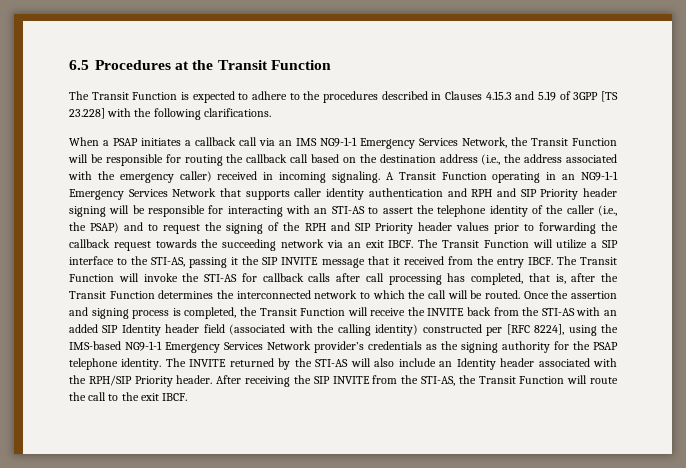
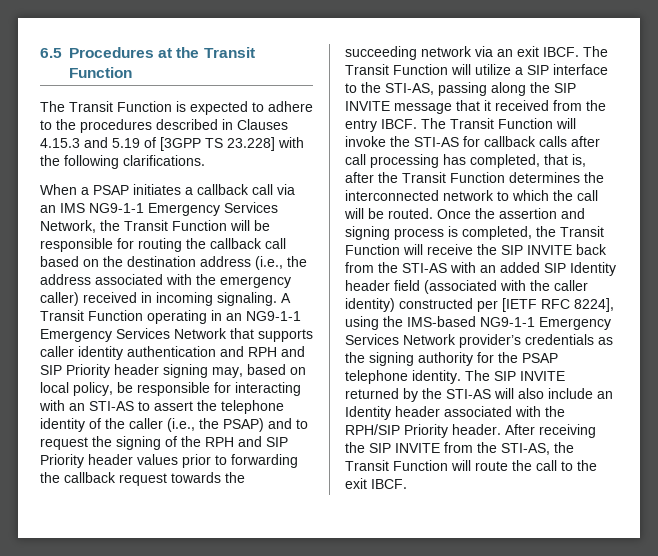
[573,91,619,102] 3GPP [TS -> [160,137,223,151] [3GPP TS
[109,205,130,214] will -> [212,364,306,378] [40,382,113,396] may, based on local policy,
[231,257,239,265] it -> [491,82,526,96] along
(425, 311) none -> [501,245,523,255] SIP
[337,324,371,336] calling -> [554,280,588,291] caller
[506,324,530,335] [RFC -> [502,298,570,312] [IETF RFC
(186, 362) none -> [494,371,516,381] SIP

